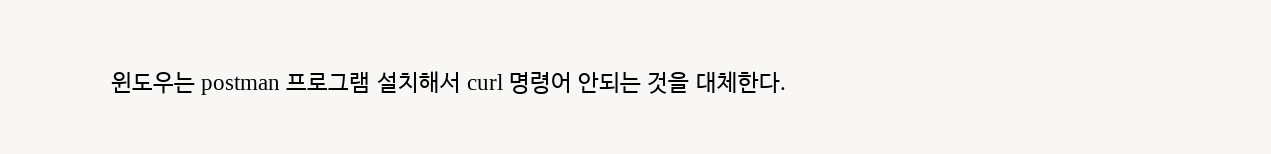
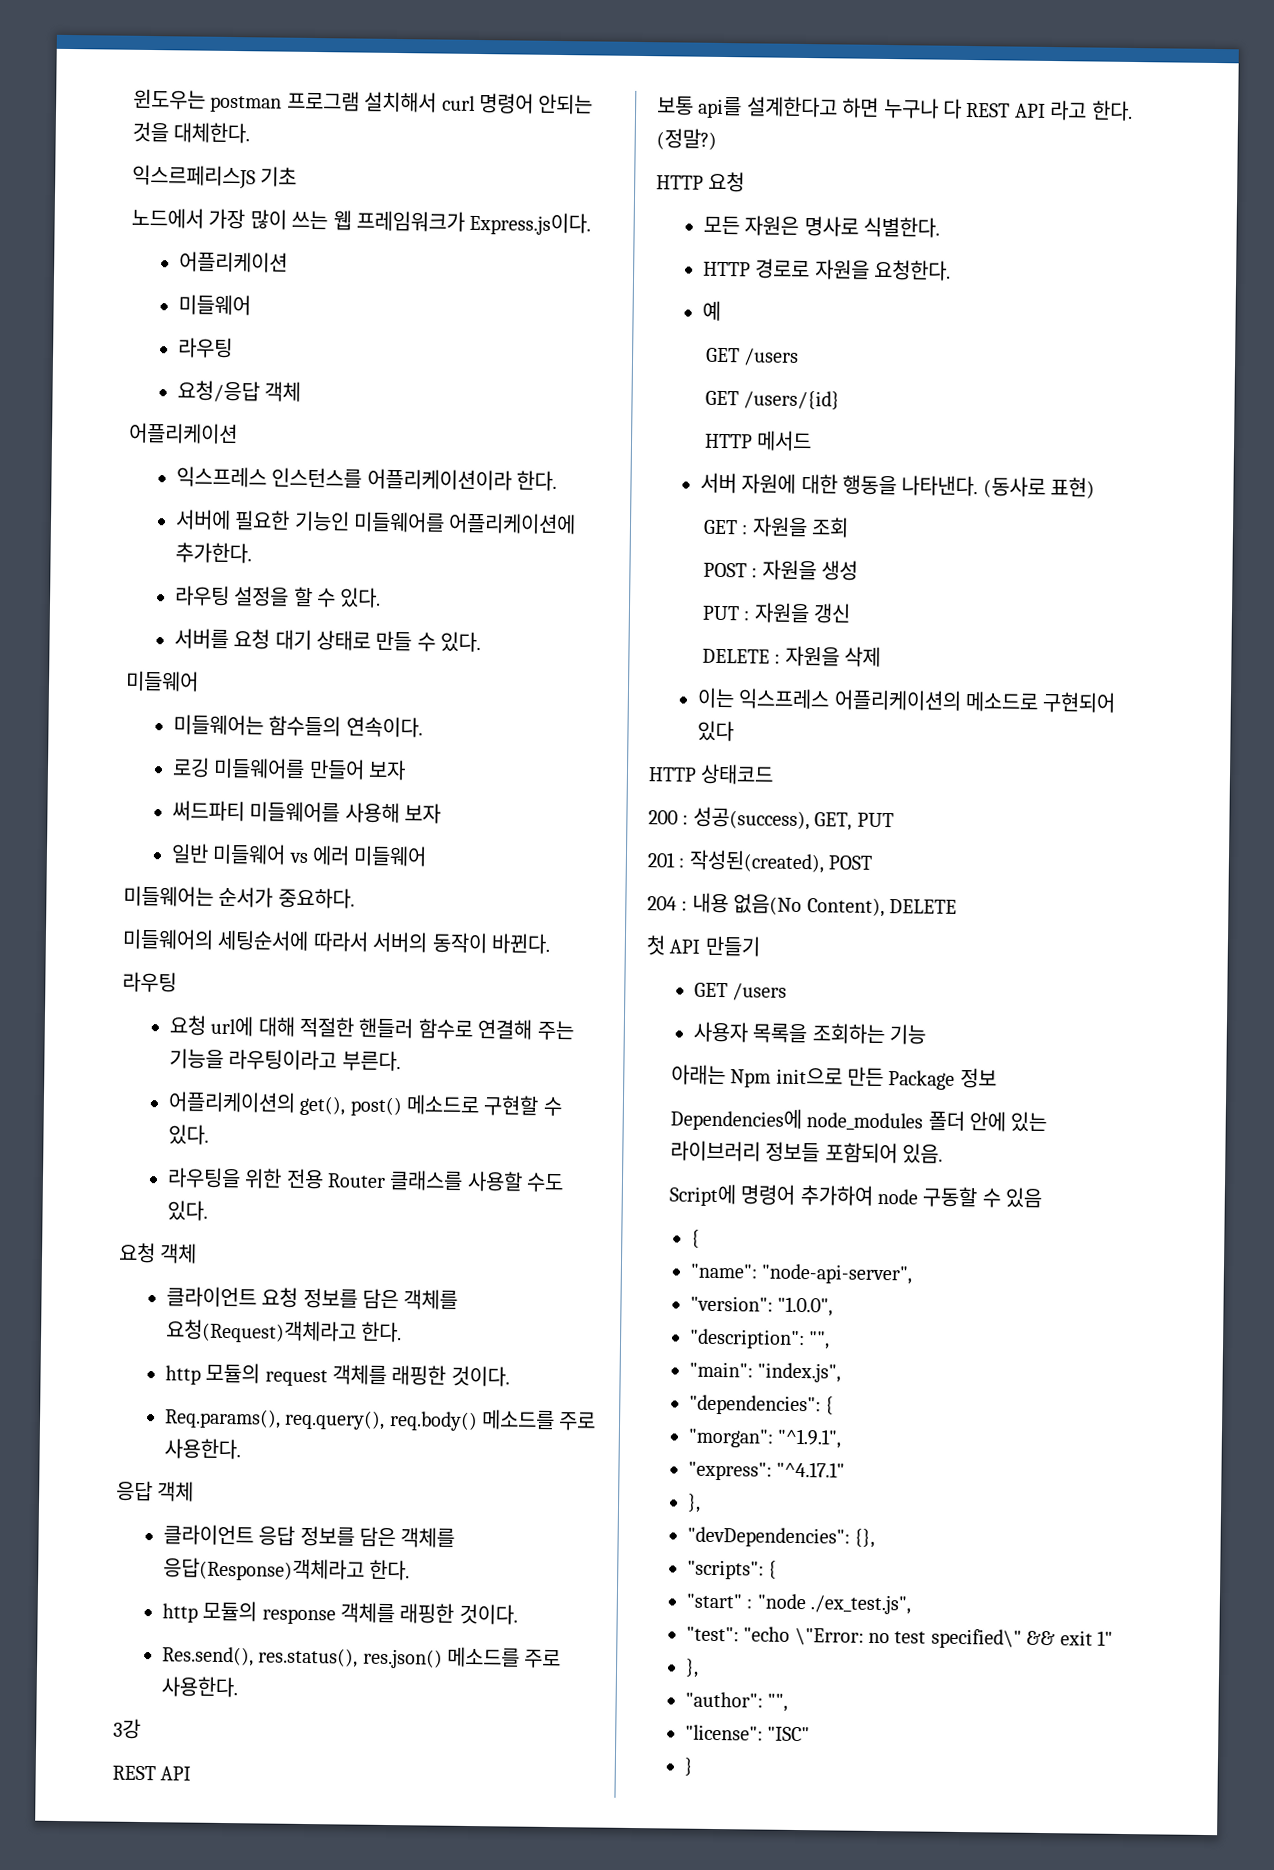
(786, 82) none -> [132,164,298,190] [131,207,592,236] [178,251,288,273] [177,294,251,316] [177,337,233,359] [176,380,302,403] [128,422,238,445] [175,466,558,491] [174,509,577,535] [174,542,252,564] [173,585,382,608] [173,628,482,653] [125,670,199,692] [172,714,423,738] [171,757,407,781] [171,800,442,824] [170,843,428,867] [123,885,355,909] [122,928,551,954] [122,971,177,993] [168,1015,574,1041] [168,1048,401,1072] [167,1091,563,1117] [167,1124,209,1145] [166,1167,565,1193] [166,1200,208,1221] [118,1242,198,1264] [165,1286,459,1310] [165,1319,403,1344] [164,1362,510,1387] [163,1408,597,1432] [163,1438,241,1460] [116,1480,195,1502] [162,1524,456,1548] [162,1557,411,1582] [161,1600,518,1625] [161,1646,562,1669] [160,1676,238,1698] [113,1718,141,1739] [112,1765,192,1781] [657,96,1133,121] [656,128,717,150] [656,171,746,193] [702,215,941,238] [702,258,952,281] [701,300,721,321] [705,347,800,366] [704,390,841,410] [703,430,813,452] [699,472,1096,499] [702,516,849,538] [702,559,858,581] [701,602,851,624] [701,645,881,667] [696,687,1116,713] [696,720,734,742] [648,763,775,785] [648,806,894,831] [647,849,873,874] [647,892,957,918] [646,935,760,957] [693,982,788,1001] [692,1021,927,1045] [670,1064,997,1090] [669,1107,1048,1133] [669,1140,944,1164] [668,1183,1043,1208] [690,1229,700,1248] [689,1263,913,1285] [689,1295,834,1317] [688,1328,831,1350] [688,1361,842,1383] [688,1394,835,1416] [687,1428,842,1449] [687,1461,846,1481] [686,1493,701,1513] [686,1526,876,1548] [686,1559,778,1580] [685,1593,912,1615] [685,1626,1114,1649] [684,1658,699,1678] [684,1691,789,1712] [684,1724,811,1742] [683,1757,693,1776] // 익스르페리스JS 기초 // 노드에서 가장 많이 쓰는 웹 프레임워크가 Express.js이다. // 어플리케이션 // 미들웨어 // 라우팅 // 요청/응답 객체 // 어플리케이션 // 익스프레스 인스턴스를 어플리케이션이라 한다. // 서버에 필요한 기능인 미들웨어를 어플리케이션에 추가한다. // 라우팅 설정을 할 수 있다. // 서버를 요청 대기 상태로 만들 수 있다. // 미들웨어 // 미들웨어는 함수들의 연속이다. // 로깅 미들웨어를 만들어 보자 // 써드파티 미들웨어를 사용해 보자 // 일반 미들웨어 vs 에러 미들웨어 // 미들웨어는 순서가 중요하다. // 미들웨어의 세팅순서에 따라서 서버의 동작이 바뀐다. // 라우팅 // 요청 url에 대해 적절한 핸들러 함수로 연결해 주는 기능을 라우팅이라고 부른다. // 어플리케이션의 get(), post() 메소드로 구현할 수 있다. // 라우팅을 위한 전용 Router 클래스를 사용할 수도 있다. // 요청 객체 // 클라이언트 요청 정보를 담은 객체를 요청(Request)객체라고 한다. // http 모듈의 request 객체를 래핑한 것이다. // Req.params(), req.query(), req.body() 메소드를 주로 사용한다. // 응답 객체 // 클라이언트 응답 정보를 담은 객체를 응답(Response)객체라고 한다. // http 모듈의 response 객체를 래핑한 것이다. // Res.send(), res.status(), res.json() 메소드를 주로 사용한다. // 3강 // REST API // 보통 api를 설계한다고 하면 누구나 다 REST API 라고 한다. (정말?) // HTTP 요청 // 모든 자원은 명사로 식별한다. // HTTP 경로로 자원을 요청한다. // 예 // GET /users // GET /users/{id} // HTTP 메서드 // 서버 자원에 대한 행동을 나타낸다. (동사로 표현) // GET : 자원을 조회 // POST : 자원을 생성 // PUT : 자원을 갱신 // DELETE : 자원을 삭제 // 이는 익스프레스 어플리케이션의 메소드로 구현되어 있다 // HTTP 상태코드 // 200 : 성공(success), GET, PUT // 201 : 작성된(created), POST // 204 : 내용 없음(No Content), DELETE // 첫 API 만들기 // GET /users // 사용자 목록을 조회하는 기능 // 아래는 Npm init으로 만든 Package 정보 // Dependencies에 node_modules 폴더 안에 있는 라이브러리 정보들 포함되어 있음. // Script에 명령어 추가하여 node 구동할 수 있음 // { // "name": "node-api-server", // "version": "1.0.0", // "description": "", // "main": "index.js", // "dependencies": { // "morgan": "^1.9.1", // "express": "^4.17.1" // }, // "devDependencies": {}, // "scripts": { // "start" : "node ./ex_test.js", // "test": "echo \"Error: no test specified\" && exit 1" // }, // "author": "", // "license": "ISC" // }

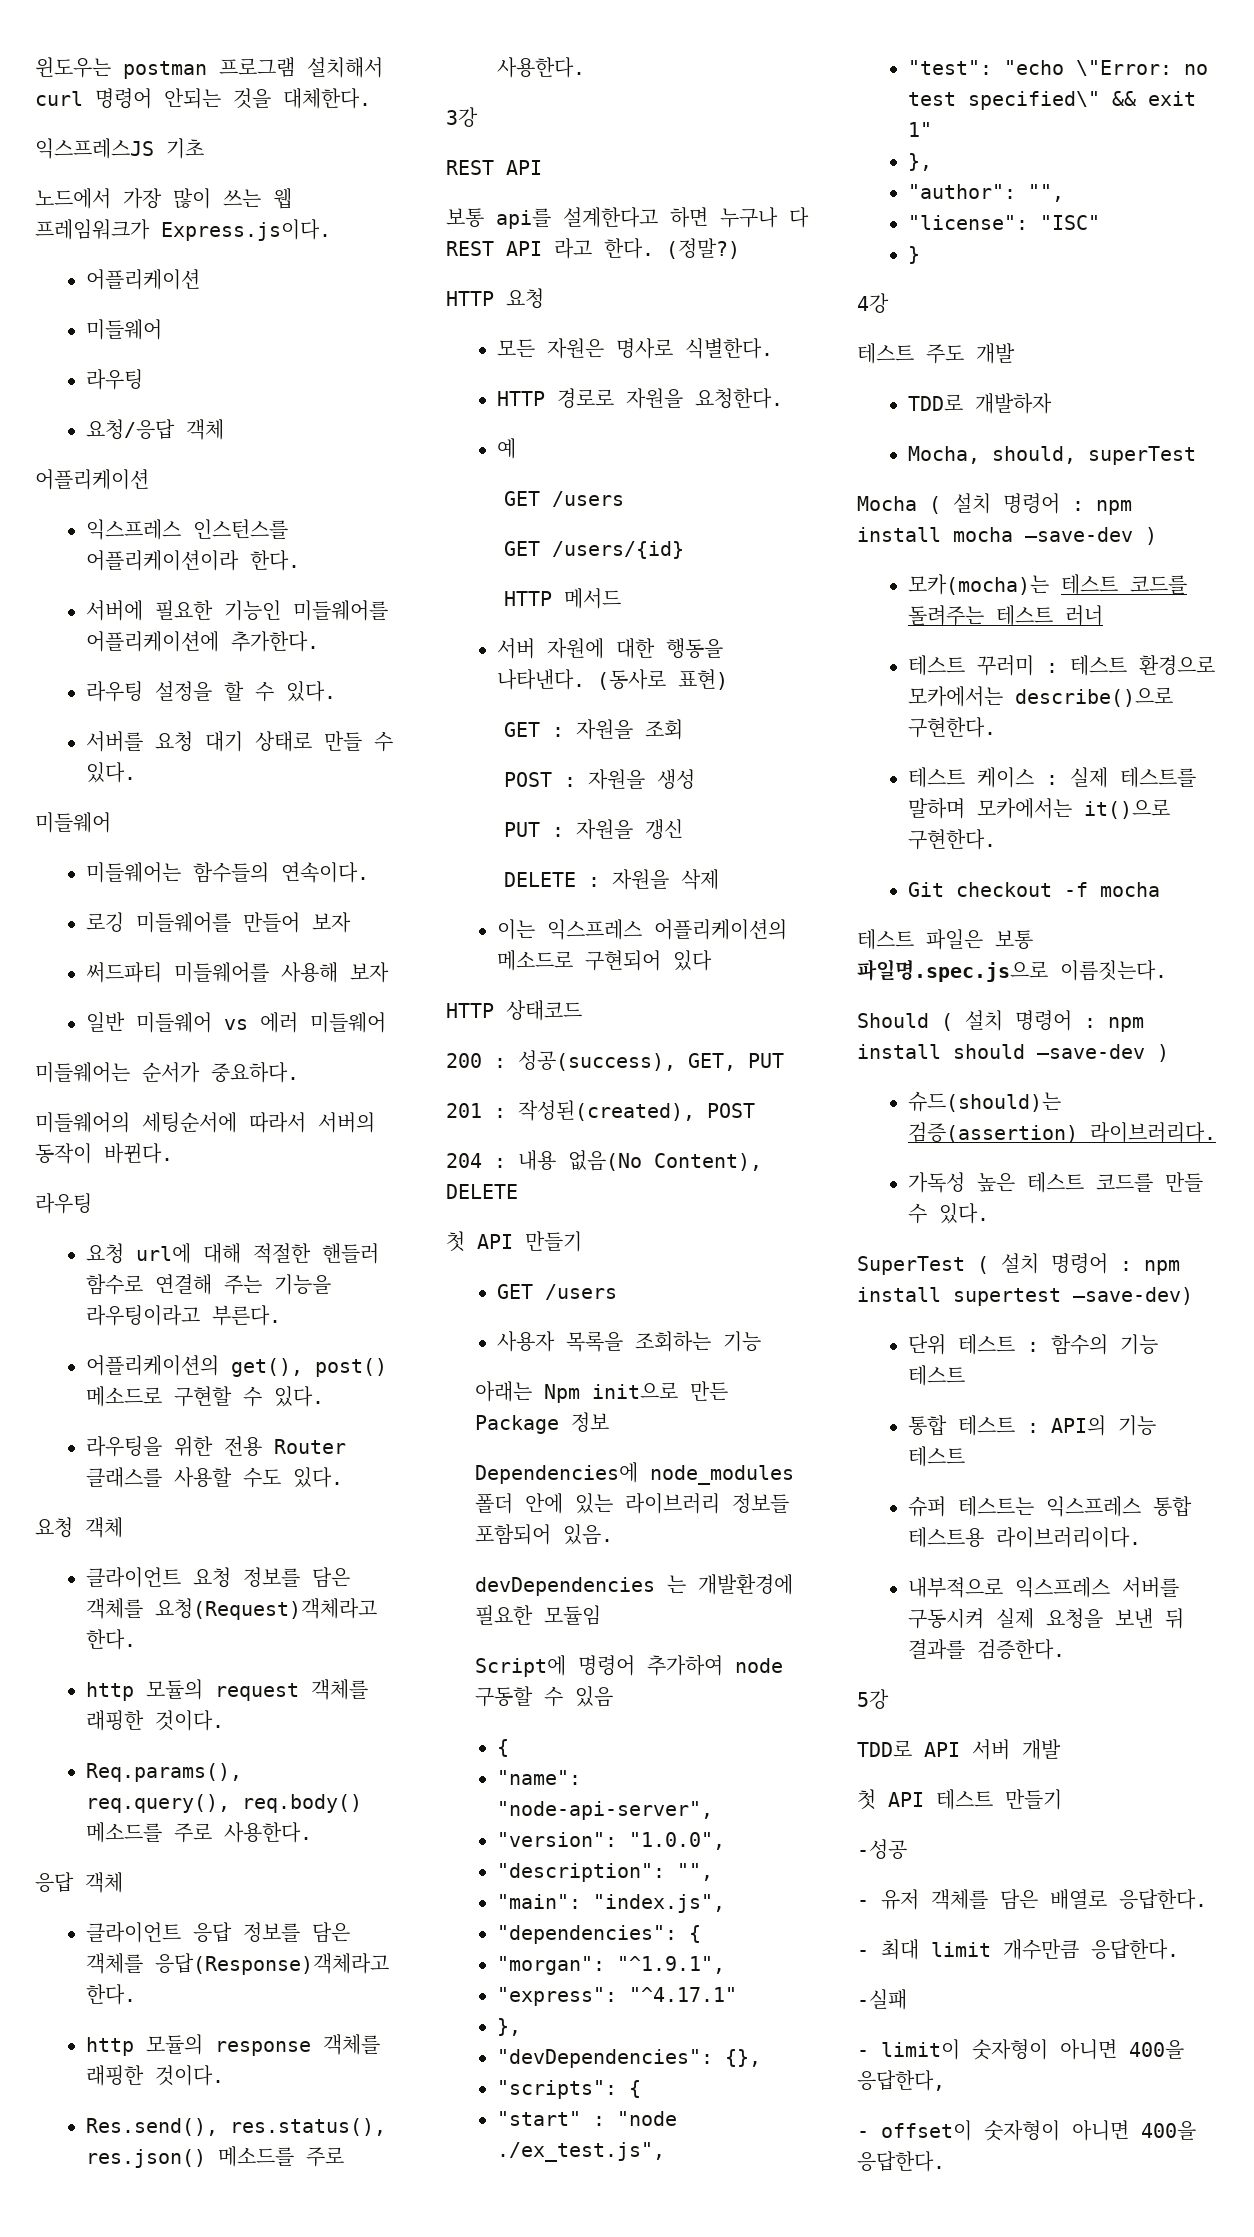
[132,164,256,190] 익스르페리스JS -> [35,138,154,159] 익스프레스JS
(944, 1153) none -> [475,1574,794,1596] [475,1605,602,1625] // devDependencies 는 개발환경에 필요한 모듈임
(693, 1766) none -> [857,293,889,313] [857,343,1015,364] [908,393,1053,414] [908,446,1197,465] [857,493,1132,515] [857,527,1157,545] [908,574,1188,595] [908,605,1104,626] [908,655,1216,676] [908,686,1174,707] [908,717,997,738] [908,767,1197,788] [908,798,1171,819] [908,829,997,850] [908,882,1161,897] [857,929,1033,950] [857,959,1167,982] [857,1010,1144,1032] [857,1044,1169,1062] [908,1091,1062,1112] [908,1122,1217,1143] [908,1172,1204,1193] [908,1203,990,1224] [857,1253,1180,1275] [857,1287,1193,1306] [908,1334,1159,1355] [908,1365,966,1386] [908,1415,1157,1436] [908,1446,966,1467] [908,1496,1193,1517] [908,1527,1142,1548] [908,1577,1180,1598] [908,1608,1185,1629] [908,1639,1066,1660] [857,1689,889,1709] [857,1739,1061,1760] [857,1789,1062,1810] [857,1839,907,1860] [857,1889,1207,1910] [857,1939,1179,1960] [857,1989,907,2010] [857,2039,1184,2060] [857,2070,945,2091] [857,2120,1196,2141] [857,2151,945,2172] // 4강 // 테스트 주도 개발 // TDD로 개발하자 // Mocha, should, superTest // Mocha ( 설치 명령어 : npm install mocha –save-dev ) // 모카(mocha)는 테스트 코드를 돌려주는 테스트 러너 // 테스트 꾸러미 : 테스트 환경으로 모카에서는 describe()으로 구현한다. // 테스트 케이스 : 실제 테스트를 말하며 모카에서는 it()으로 구현한다. // Git checkout -f mocha // 테스트 파일은 보통 파일명.spec.js으로 이름짓는다. // Should ( 설치 명령어 : npm install should –save-dev ) // 슈드(should)는 검증(assertion) 라이브러리다. // 가독성 높은 테스트 코드를 만들 수 있다. // SuperTest ( 설치 명령어 : npm install supertest –save-dev) // 단위 테스트 : 함수의 기능 테스트 // 통합 테스트 : API의 기능 테스트 // 슈퍼 테스트는 익스프레스 통합 테스트용 라이브러리이다. // 내부적으로 익스프레스 서버를 구동시켜 실제 요청을 보낸 뒤 결과를 검증한다. // 5강 // TDD로 API 서버 개발 // 첫 API 테스트 만들기 // -성공 // - 유저 객체를 담은 배열로 응답한다. // - 최대 limit 개수만큼 응답한다. // -실패 // - limit이 숫자형이 아니면 400을 응답한다, // - offset이 숫자형이 아니면 400을 응답한다.

